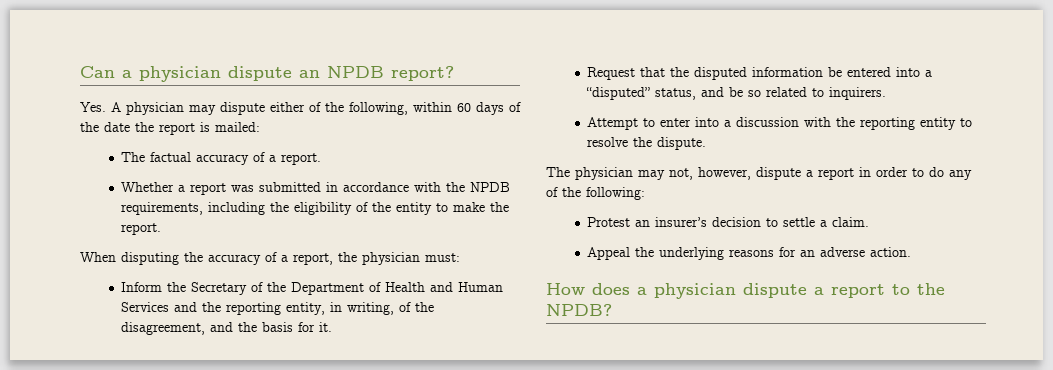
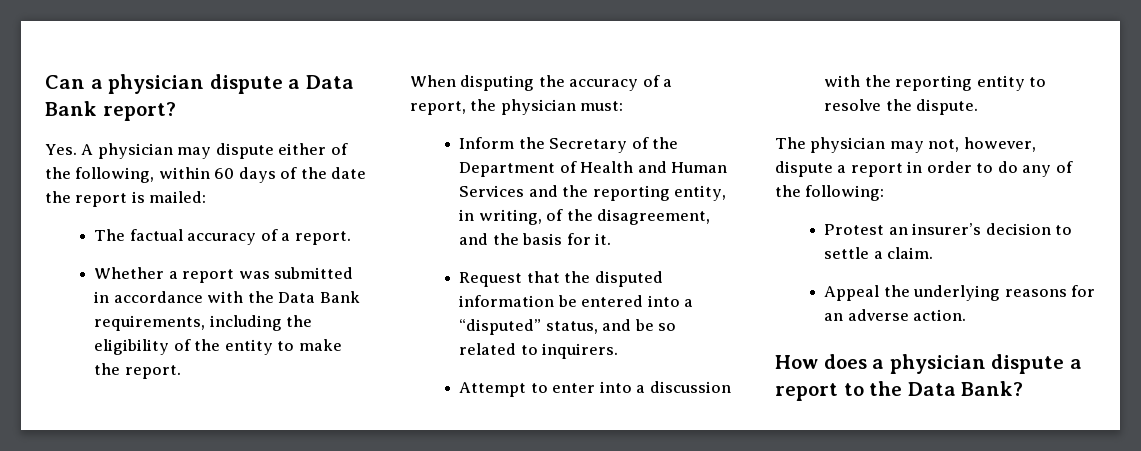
[299,66,384,78] an NPDB -> [288,75,354,89] [45,101,97,116] a Data Bank
[470,182,511,192] NPDB -> [278,291,360,303] Data Bank
[546,304,612,316] NPDB? -> [907,381,1024,396] Data Bank?

